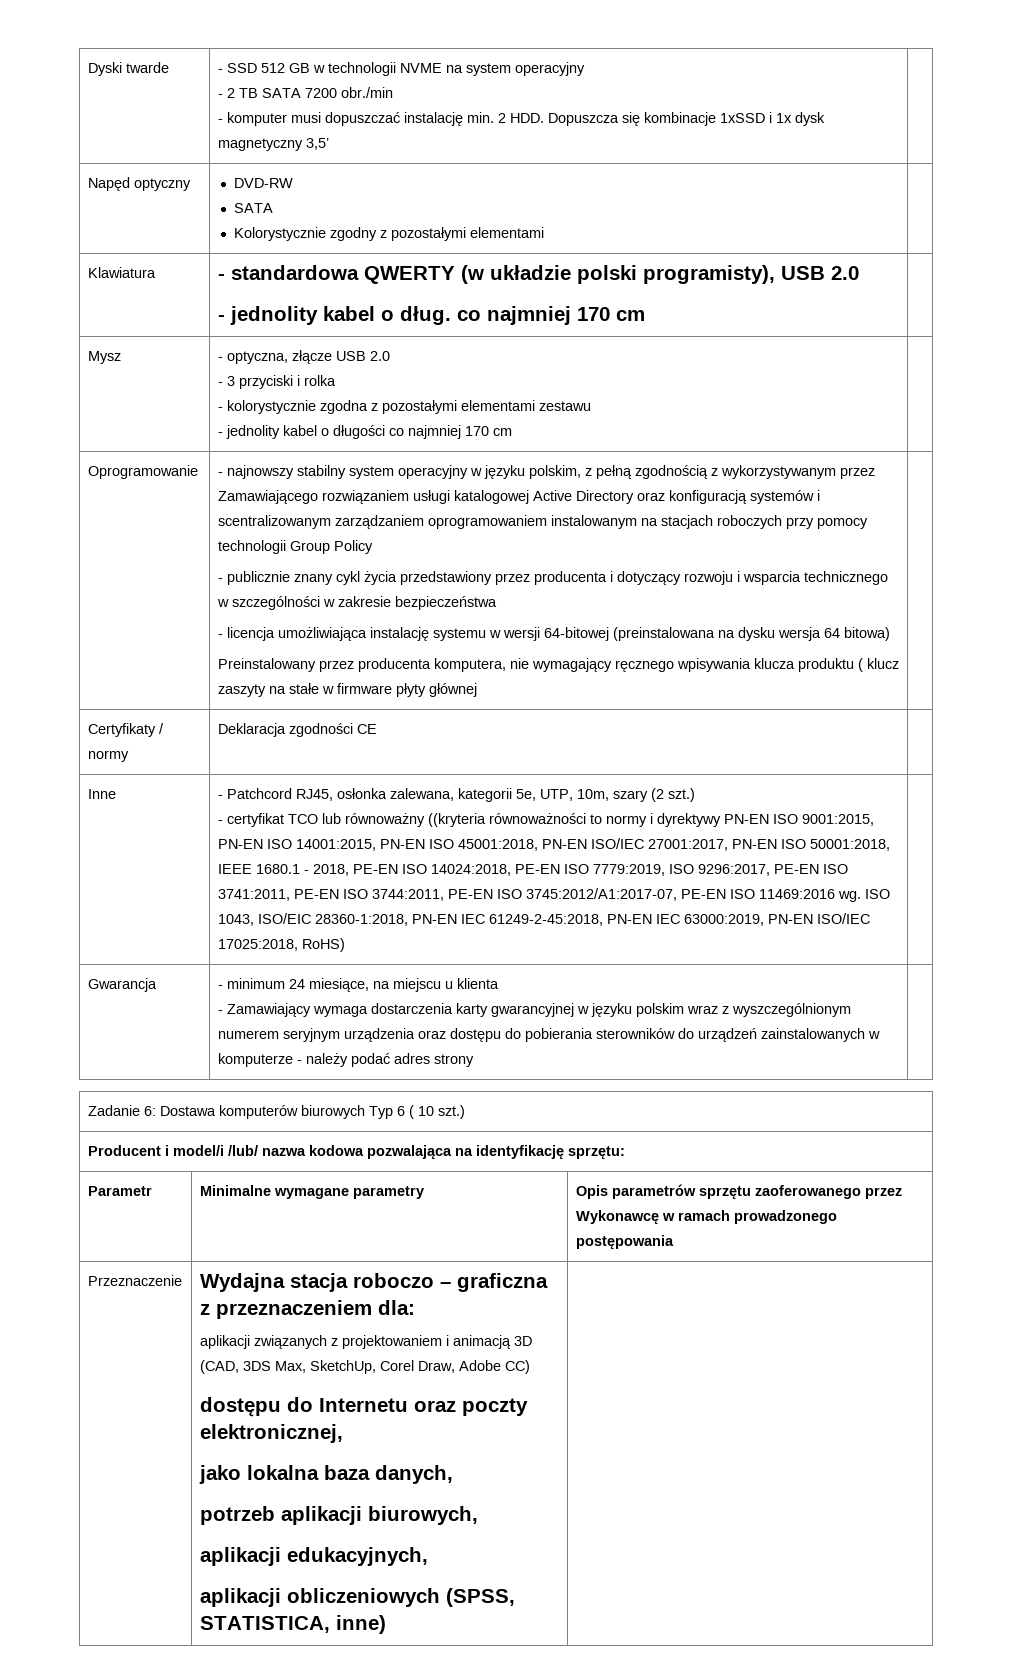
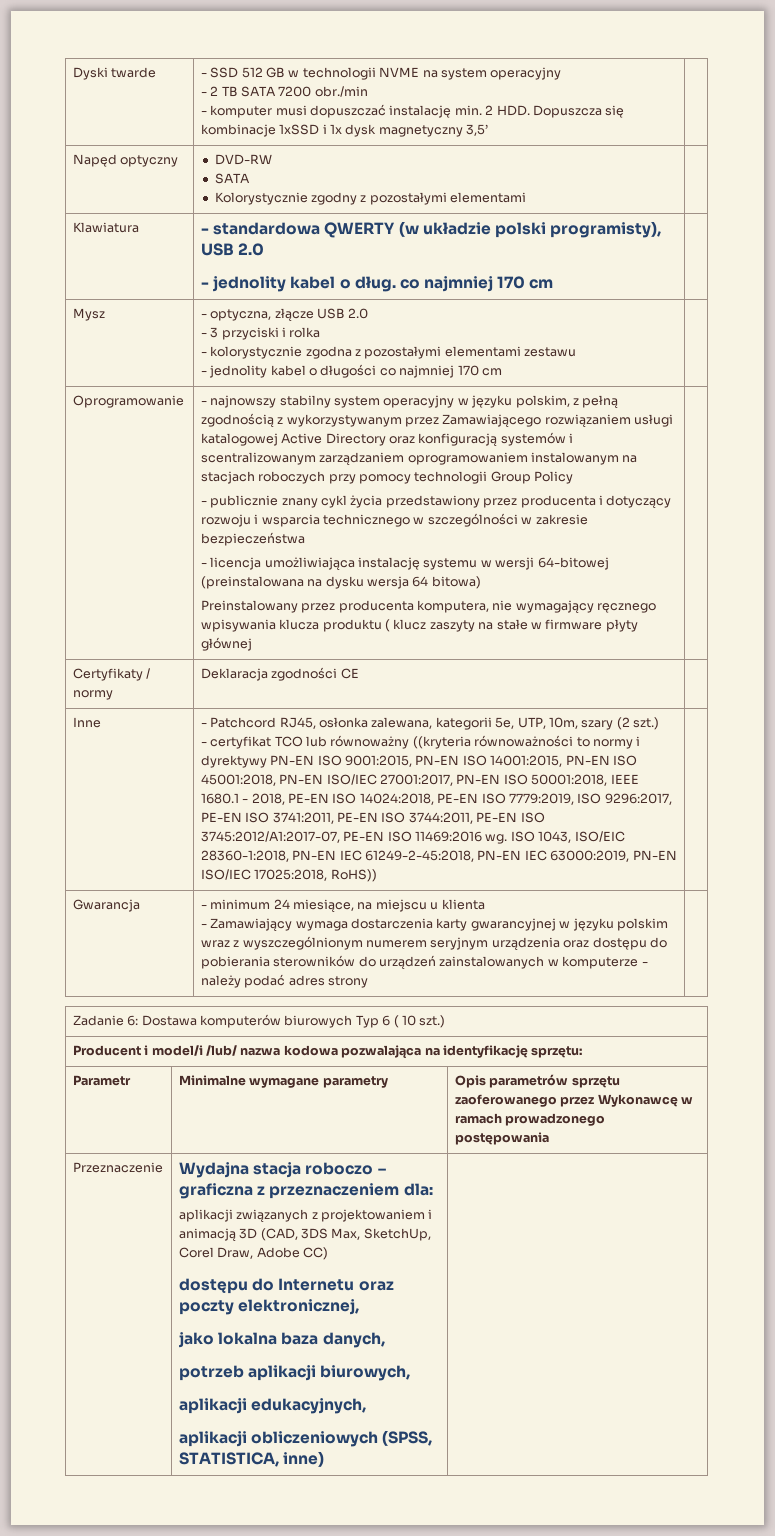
[301,938,345,952] RoHS) -> [330,869,377,882] RoHS))

